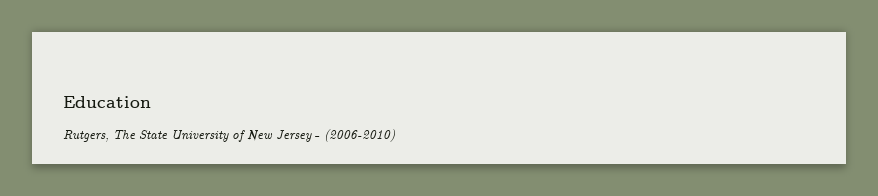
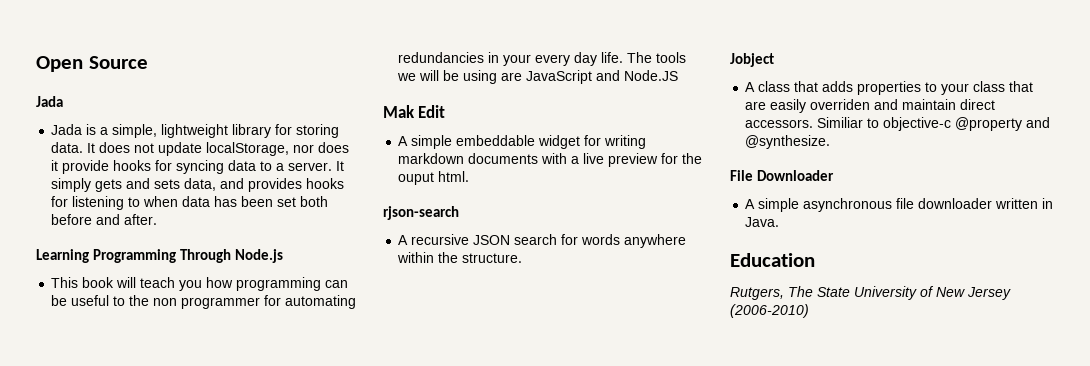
(63, 102) none -> [36,56,148,72] [36,96,63,107] [51,124,340,138] [51,142,350,156] [51,160,345,174] [51,178,345,192] [51,196,329,210] [51,214,158,225] [36,249,284,263] [51,277,349,291] [51,295,357,309] [398,52,687,66] [397,70,679,84] [383,105,446,118] [398,135,647,149] [398,153,703,167] [398,171,470,185] [383,206,459,220] [398,234,687,248] [397,252,523,263] [730,53,774,67] [745,81,1034,95] [745,99,996,113] [745,117,1051,131] [745,135,831,149] [730,170,835,181] [745,198,1054,212] [745,217,780,227] Open Source // Jada // Jada is a simple, lightweight library for storing data. It does not update localStorage, nor does it provide hooks for syncing data to a server. It simply gets and sets data, and provides hooks for listening to when data has been set both before and after. // Learning Programming Through Node.js // This book will teach you how programming can be useful to the non programmer for automating redundancies in your every day life. The tools we will be using are JavaScript and Node.JS // Mak Edit // A simple embeddable widget for writing markdown documents with a live preview for the ouput html. // rjson-search // A recursive JSON search for words anywhere within the structure. // Jobject // A class that adds properties to your class that are easily overriden and maintain direct accessors. Similiar to objective-c @property and @synthesize. // File Downloader // A simple asynchronous file downloader written in Java. //
[315,136,320,139] - -> (1011, 293) none

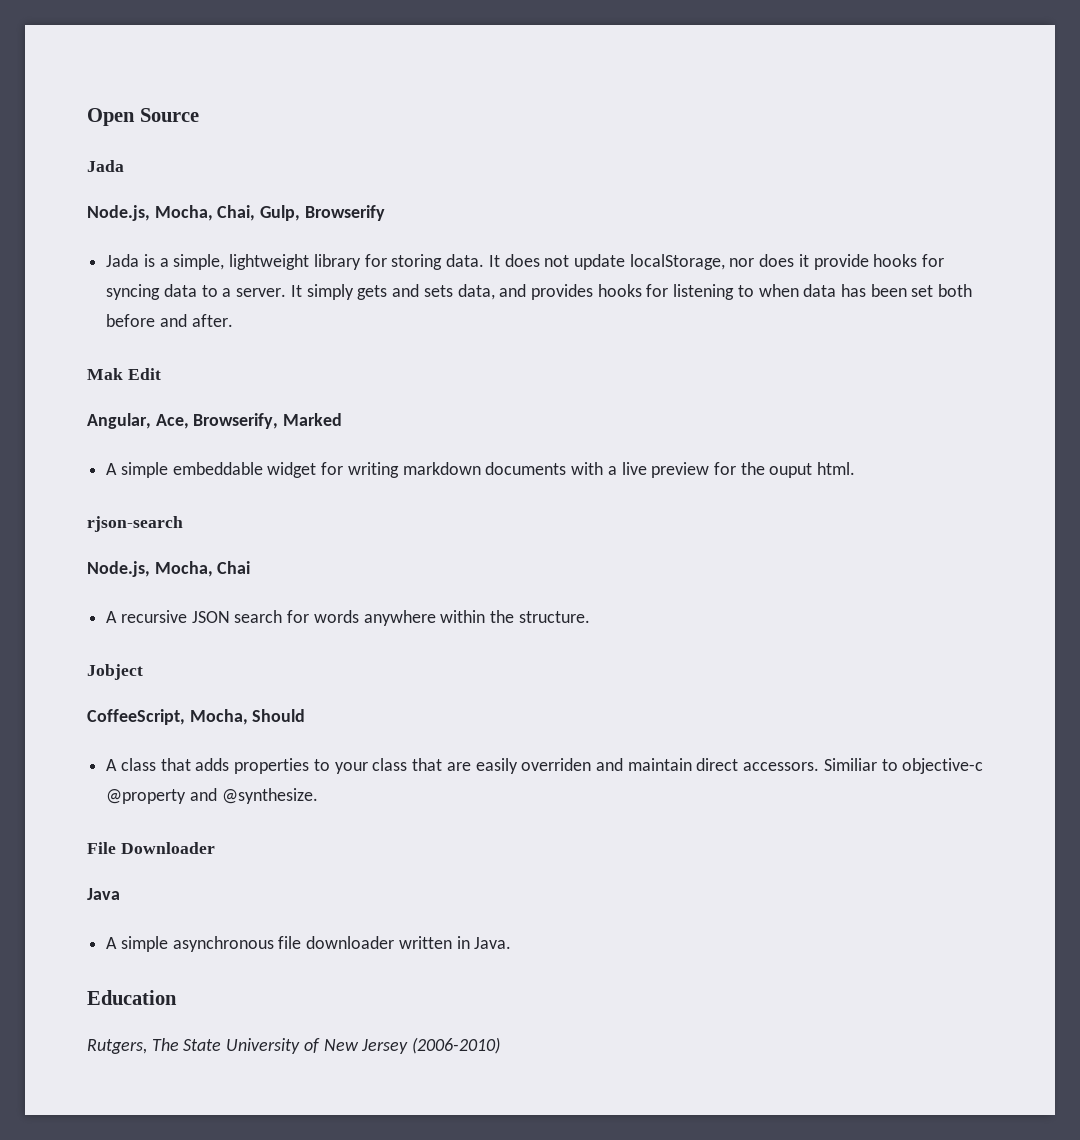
(63, 101) none -> [87,205,385,221] // Node.js, Mocha, Chai, Gulp, Browserify
[36,249,284,263] [51,277,349,291] [51,295,357,309] [398,52,687,66] [397,70,679,84] [383,105,446,118] Learning Programming Through Node.js // This book will teach you how programming can be useful to the non programmer for automating redundancies in your every day life. The tools we will be using are JavaScript and Node.JS // Mak Edit -> [87,368,161,380] [87,413,343,429] Mak Edit // Angular, Ace, Browserify, Marked
(459, 213) none -> [87,561,251,577] // Node.js, Mocha, Chai
(774, 60) none -> [87,709,306,725] // CoffeeScript, Mocha, Should
(835, 175) none -> [87,888,120,900] // Java

